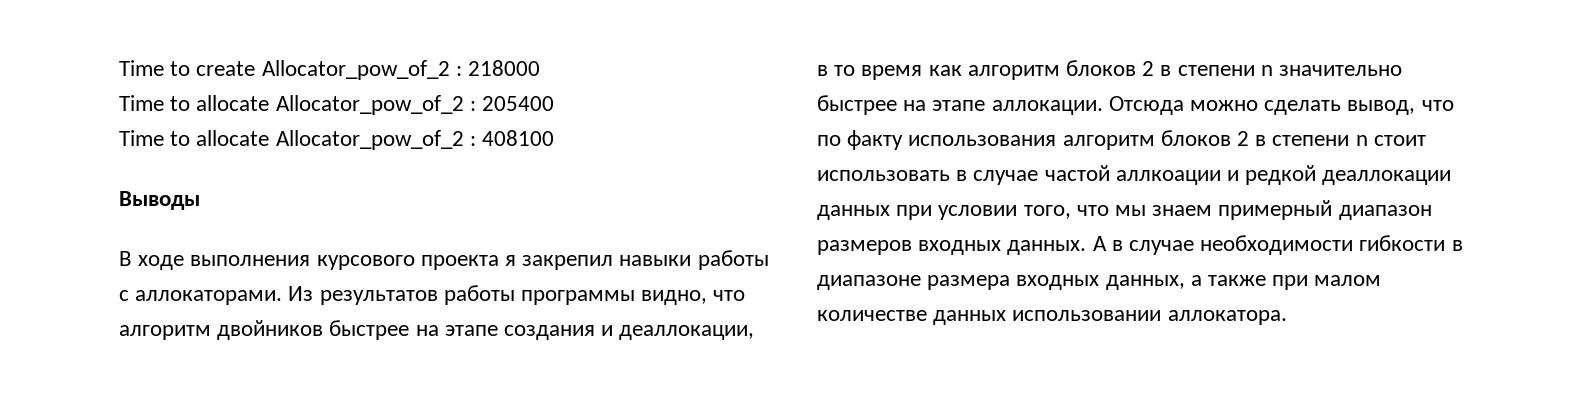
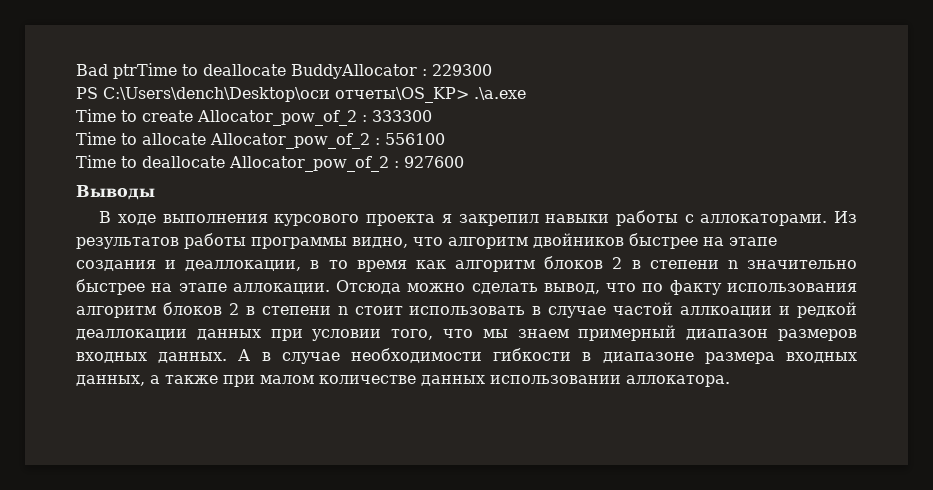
(119, 68) none -> [76,63,492,79] [76,87,526,103] Bad ptrTime to deallocate BuddyAllocator : 229300 // PS C:\Users\dench\Desktop\оси отчеты\OS_KP> .\a.exe //
[468,60,541,76] [119,95,555,115] [119,130,555,150] 218000 // Time to allocate Allocator_pow_of_2 : 205400 // Time to allocate Allocator_pow_of_2 : 408100 -> [372,110,432,122] [76,132,445,149] [76,155,464,172] 333300 // Time to allocate Allocator_pow_of_2 : 556100 // Time to deallocate Allocator_pow_of_2 : 927600

